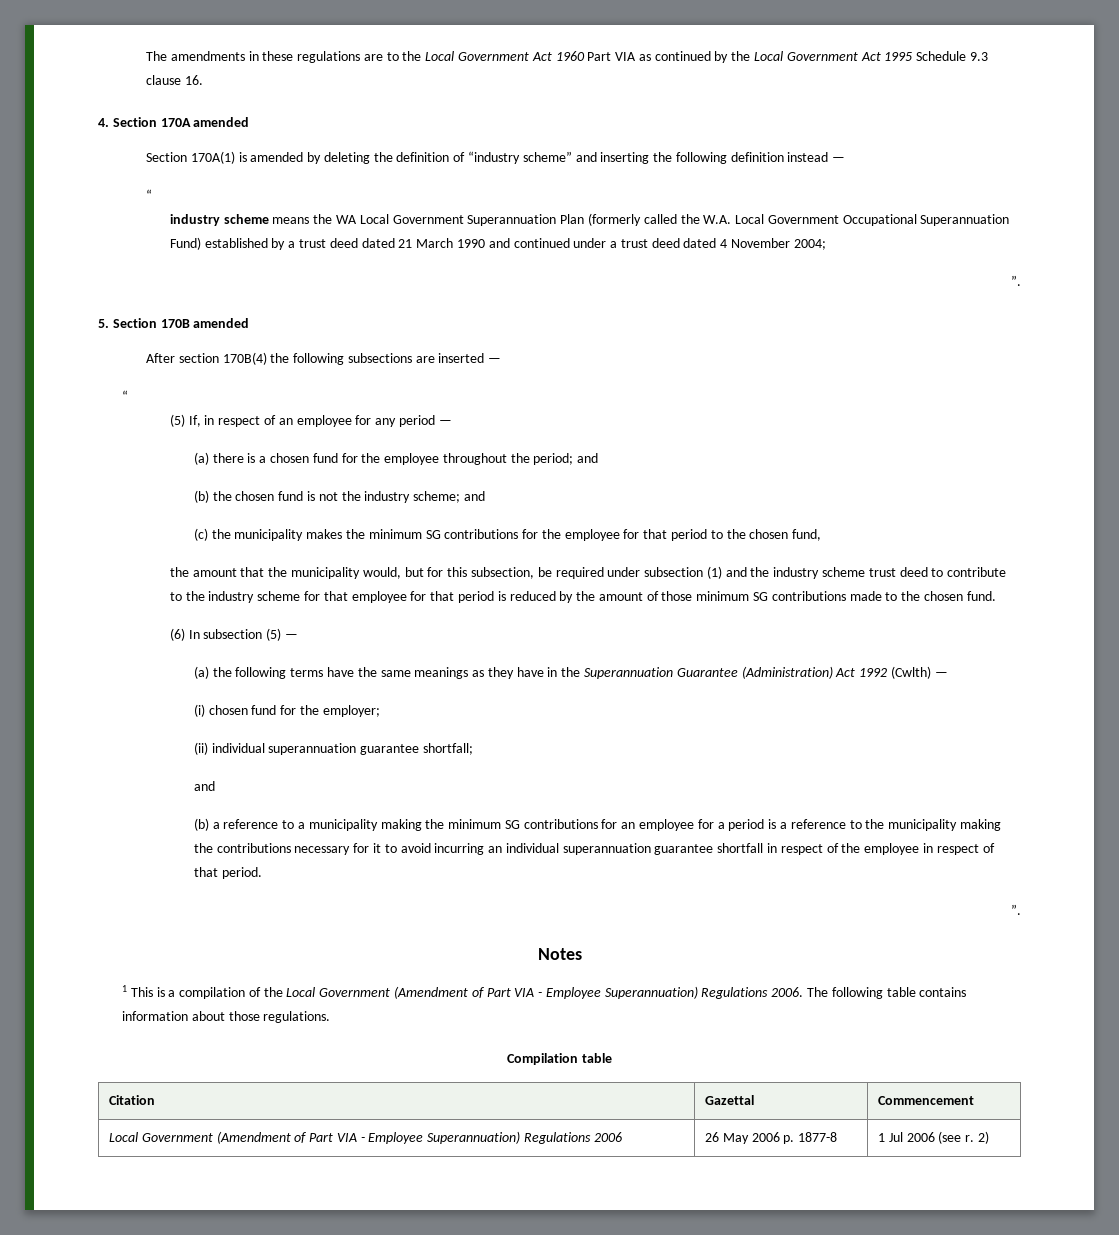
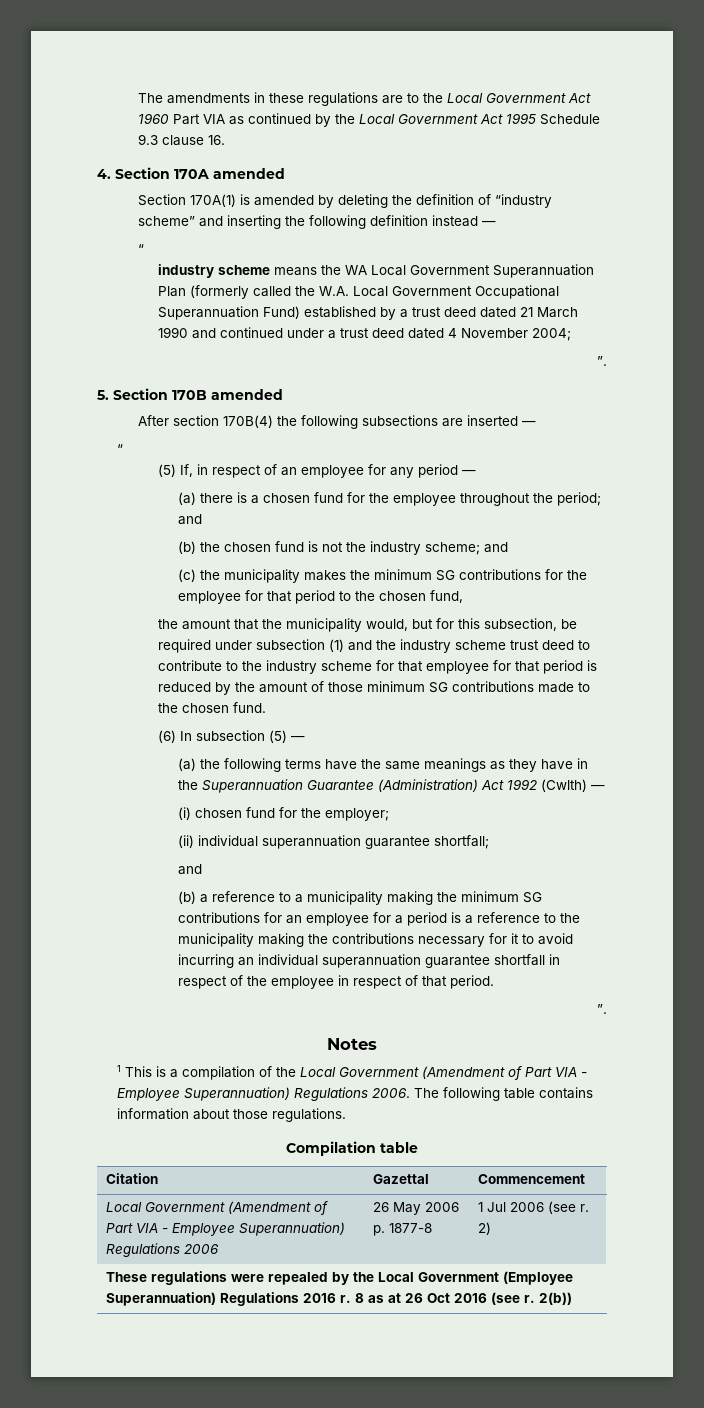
(989, 1137) none -> [105,1271,573,1285] [105,1292,572,1306] // These regulations were repealed by the Local Government (Employee Superannuation) Regulations 2016 r. 8 as at 26 Oct 2016 (see r. 2(b))

